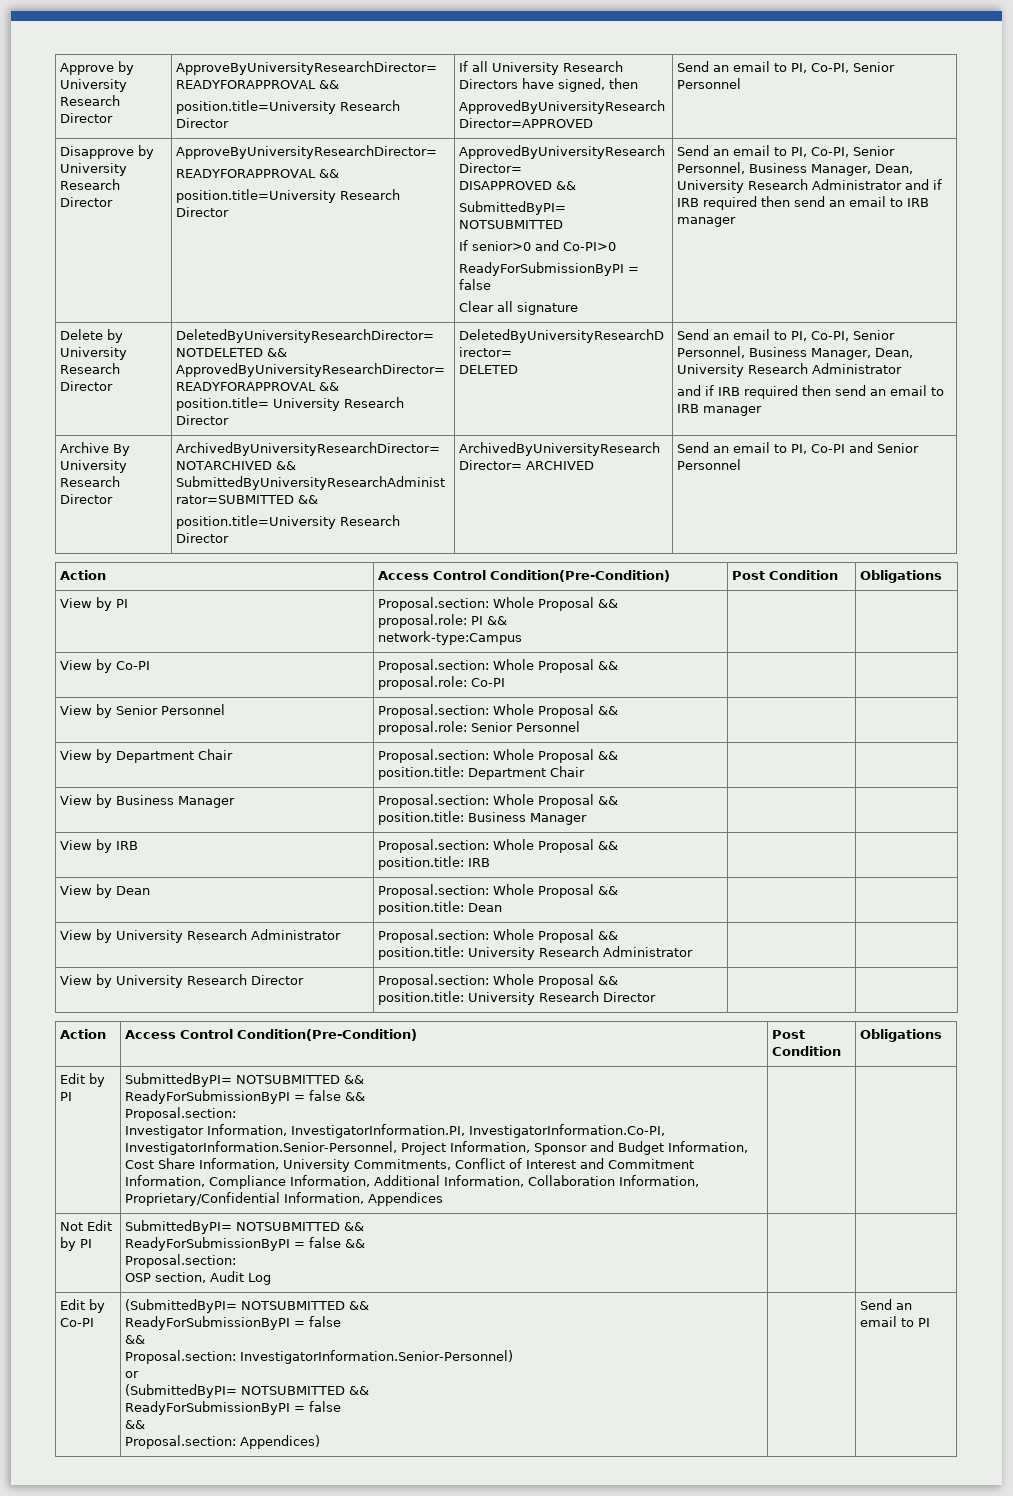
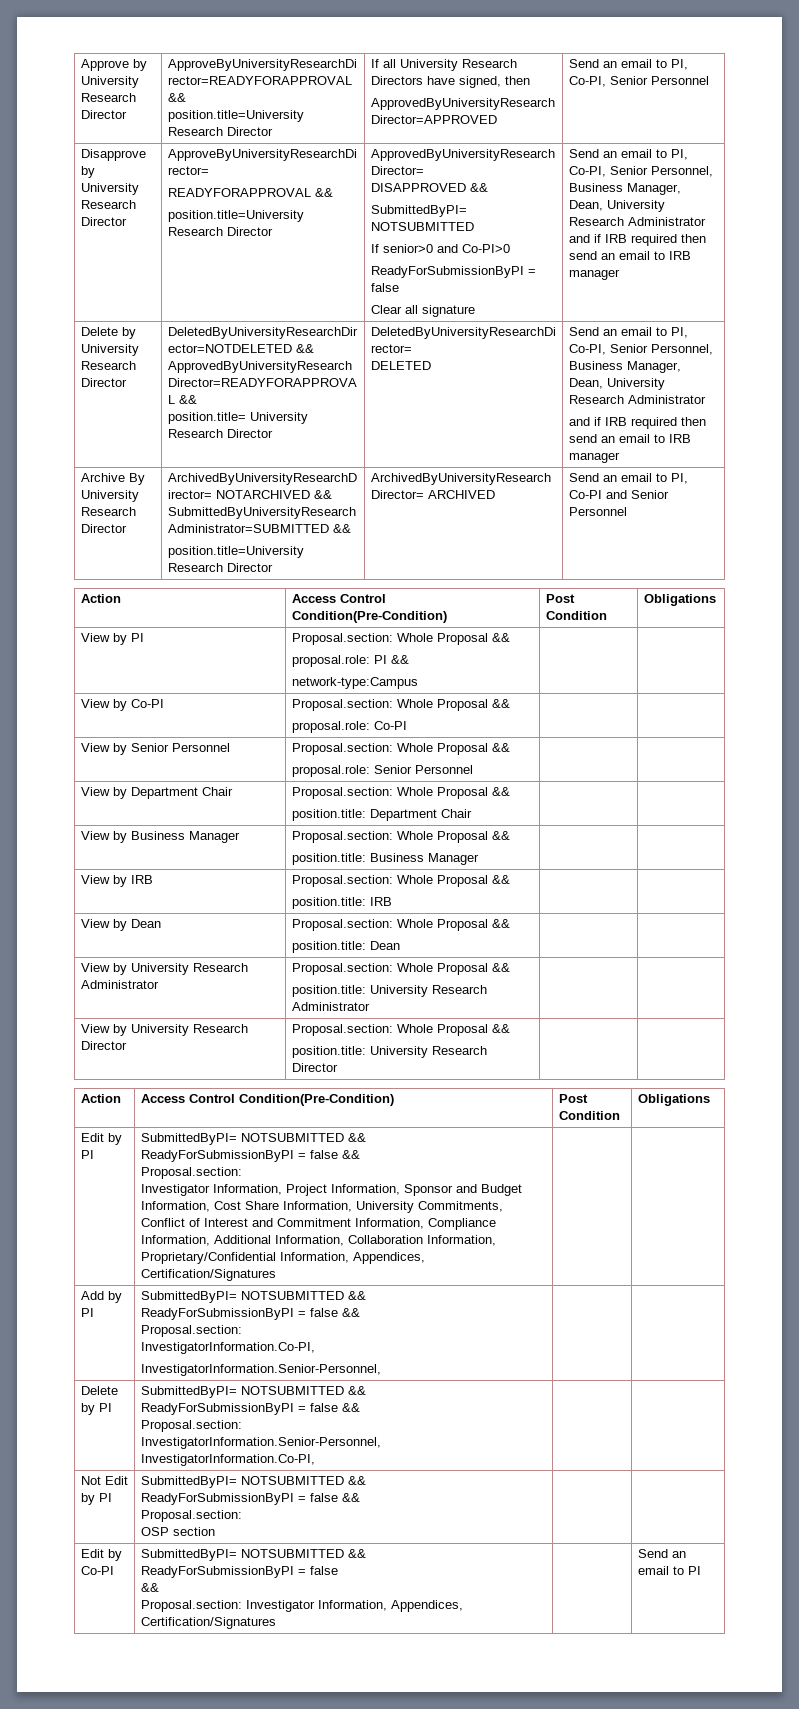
[291,1124,666,1138] [125,1141,398,1155] InvestigatorInformation.PI, InvestigatorInformation.Co-PI, InvestigatorInformation.Senior-Personnel, -> (282, 1189) none
[368,1192,444,1206] Appendices -> [352,1252,425,1264] [140,1269,276,1281] [80,1291,122,1303] [80,1308,94,1317] [140,1291,366,1303] [140,1308,360,1320] [140,1325,242,1337] [140,1342,315,1354] [140,1364,381,1376] [80,1386,118,1395] [80,1403,112,1415] [140,1386,366,1398] [140,1403,360,1415] [140,1420,242,1432] [140,1437,381,1449] [140,1454,315,1466] Appendices, Certification/Signatures | | // Add by PI | SubmittedByPI= NOTSUBMITTED && // ReadyForSubmissionByPI = false && // Proposal.section: // InvestigatorInformation.Co-PI, // InvestigatorInformation.Senior-Personnel, | | // Delete by PI | SubmittedByPI= NOTSUBMITTED && // ReadyForSubmissionByPI = false && // Proposal.section: // InvestigatorInformation.Senior-Personnel, InvestigatorInformation.Co-PI,
[155,1271,272,1285] section, Audit Log -> [172,1527,215,1536] section
[125,1299,370,1313] [125,1316,342,1330] [125,1335,146,1344] [125,1350,514,1364] [125,1371,140,1378] [125,1384,370,1398] [125,1401,342,1415] [125,1420,146,1429] [125,1435,321,1449] (SubmittedByPI= NOTSUBMITTED && // ReadyForSubmissionByPI = false // && // Proposal.section: InvestigatorInformation.Senior-Personnel) // or // (SubmittedByPI= NOTSUBMITTED && // ReadyForSubmissionByPI = false // && // Proposal.section: Appendices) -> [140,1549,366,1561] [140,1566,338,1578] [140,1583,159,1592] [140,1600,463,1612] [140,1617,276,1629] SubmittedByPI= NOTSUBMITTED && // ReadyForSubmissionByPI = false // && // Proposal.section: Investigator Information, Appendices, Certification/Signatures

